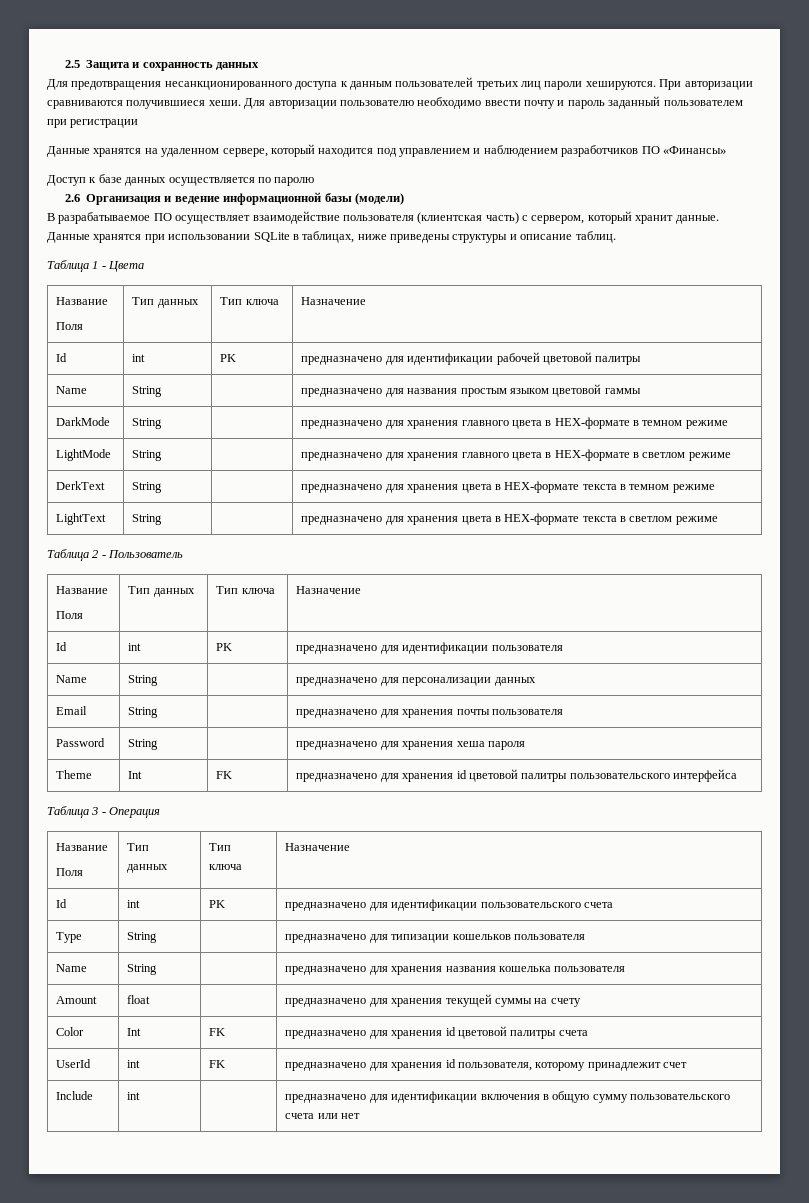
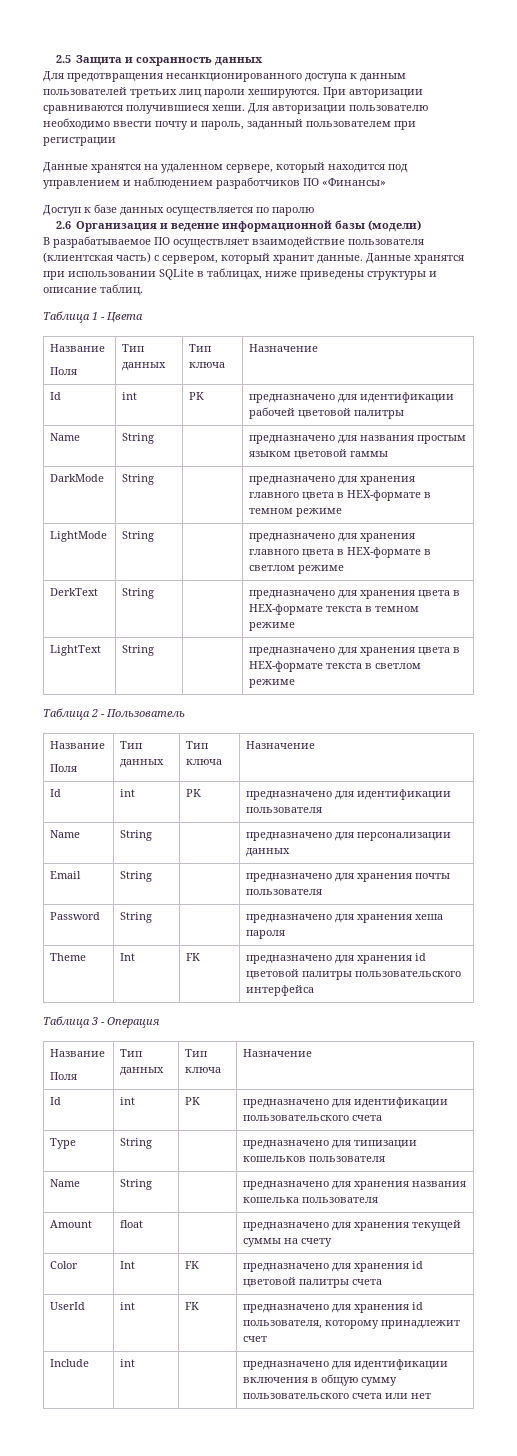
[567,100,605,109] пароль -> [201,121,244,130] пароль,

